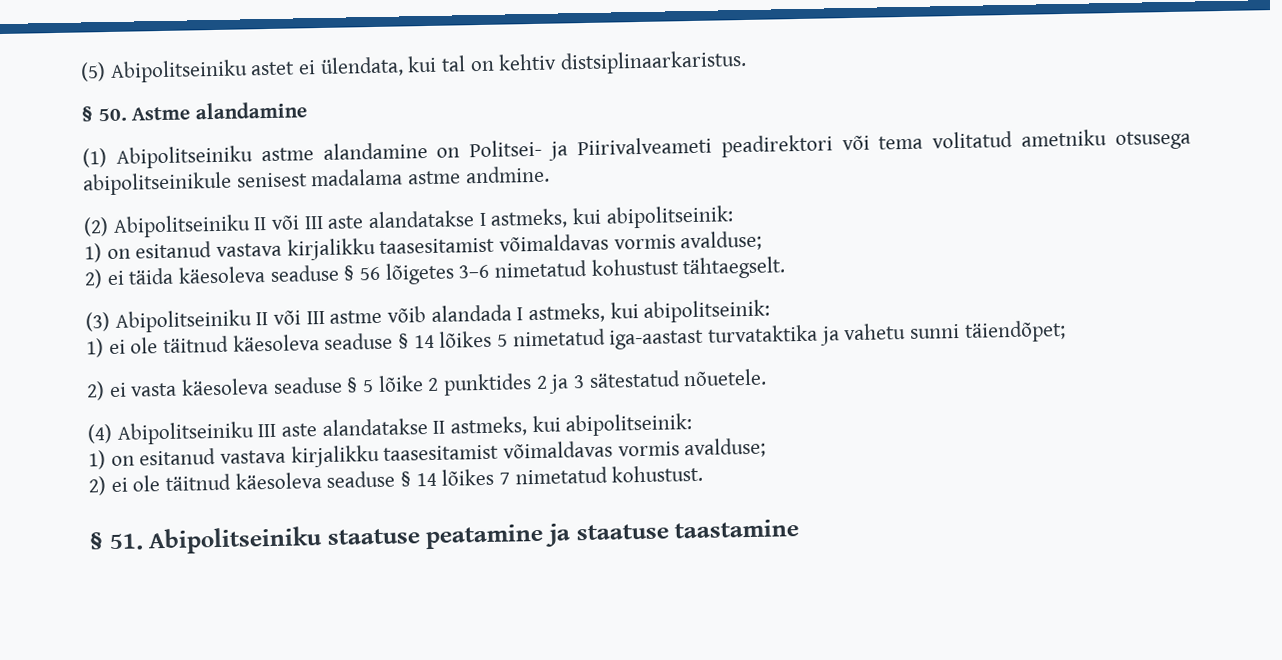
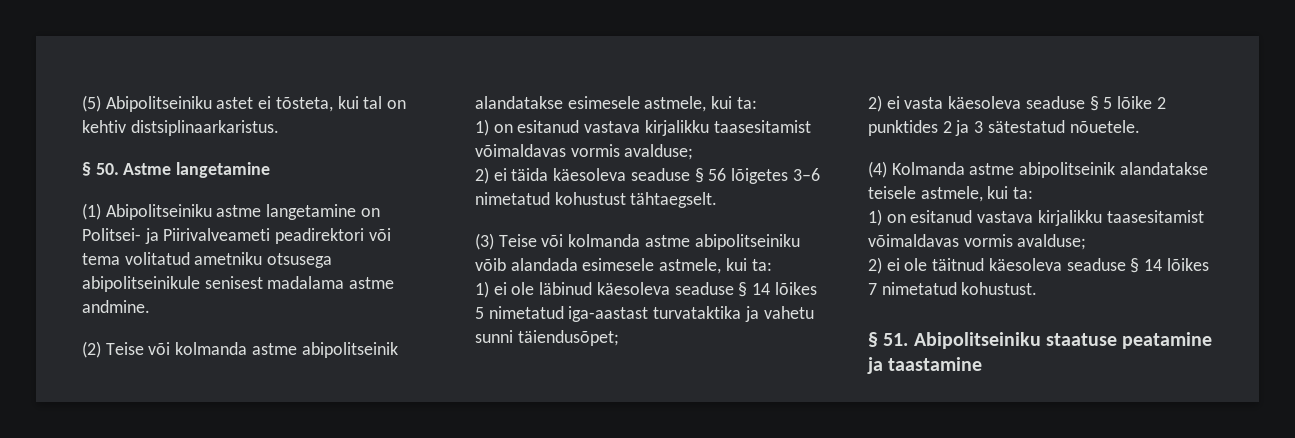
[319,56,404,78] ülendata, -> [275,97,333,112] tõsteta,
[195,101,308,120] alandamine -> [176,162,271,178] langetamine
[322,141,428,160] alandamine -> [266,204,357,220] langetamine
[112,205,734,238] Abipolitseiniku II või III aste alandatakse I astmeks, kui abipolitseinik: -> [105,342,398,358] [475,96,757,112] Teise või kolmanda astme abipolitseinik alandatakse esimesele astmele, kui ta:
[114,299,771,333] Abipolitseiniku II või III astme võib alandada I astmeks, kui abipolitseinik: -> [498,234,800,250] [475,258,772,274] Teise või kolmanda astme abipolitseiniku võib alandada esimesele astmele, kui ta:
[163,335,230,354] täitnud -> [539,282,593,295] läbinud
[963,320,1066,343] täiendõpet; -> [517,330,619,346] täiendusõpet;
[116,413,693,445] Abipolitseiniku III aste alandatakse II astmeks, kui abipolitseinik: -> [891,162,1208,178] [868,186,1034,202] Kolmanda astme abipolitseinik alandatakse teisele astmele, kui ta:
[575,523,669,541] staatuse -> (883, 365) none

